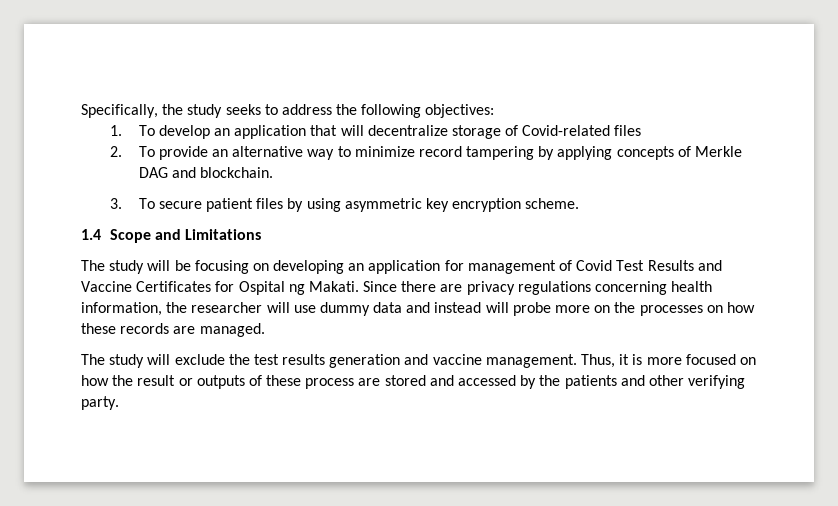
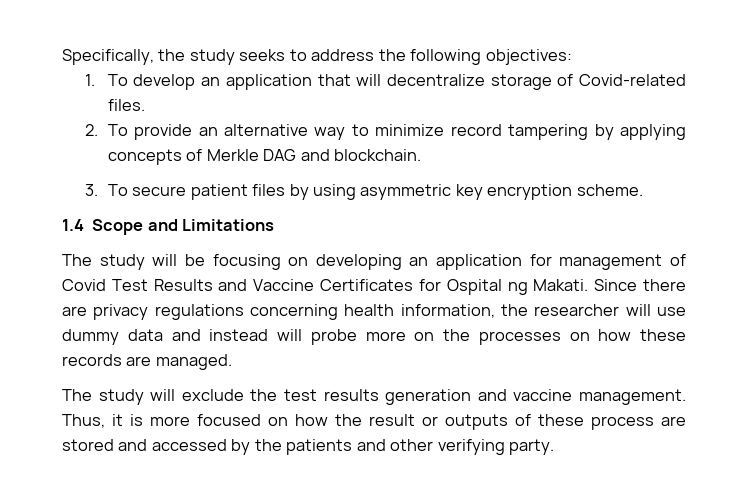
[614,125,642,136] files -> [107,99,145,111] files.

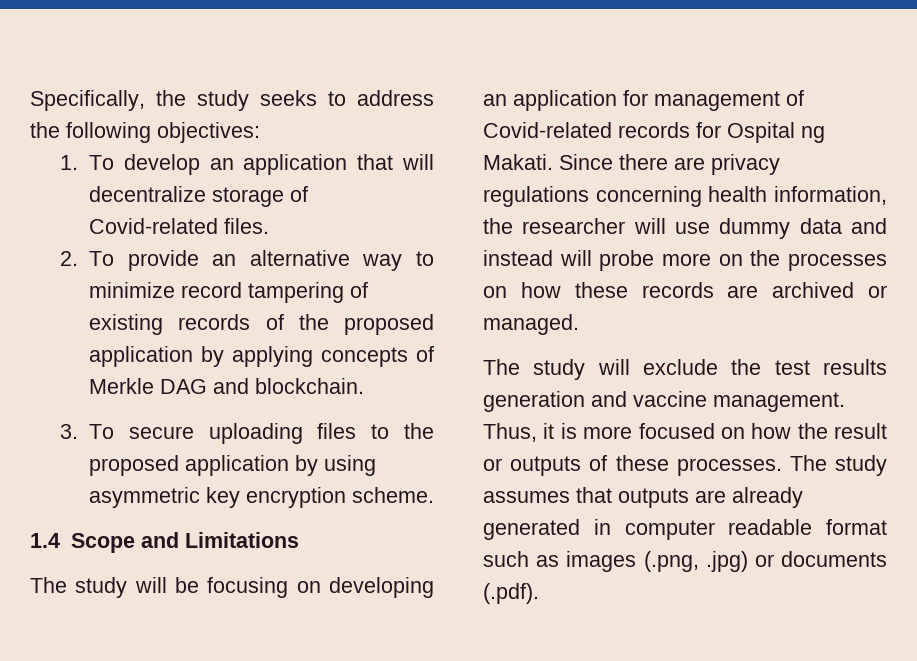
(589, 132) none -> [349,282,368,298] [88,314,434,335] [88,346,193,367] of existing records of the proposed application
[190,184,286,200] patient files -> [208,423,434,444] [88,455,289,476] uploading files to the proposed application
[62,279,414,291] Covid Test Results and Vaccine Certificates -> [483,122,690,138] Covid-related records
(152, 361) none -> [772,282,887,298] archived or
[591,416,686,430] [62,439,555,455] process are stored and accessed by the patients and other verifying party. -> [676,455,887,476] [483,487,803,508] [483,519,887,540] [483,551,887,572] [483,583,539,604] processes. The study assumes that outputs are already generated in computer readable format such as images (.png, .jpg) or documents (.pdf).

